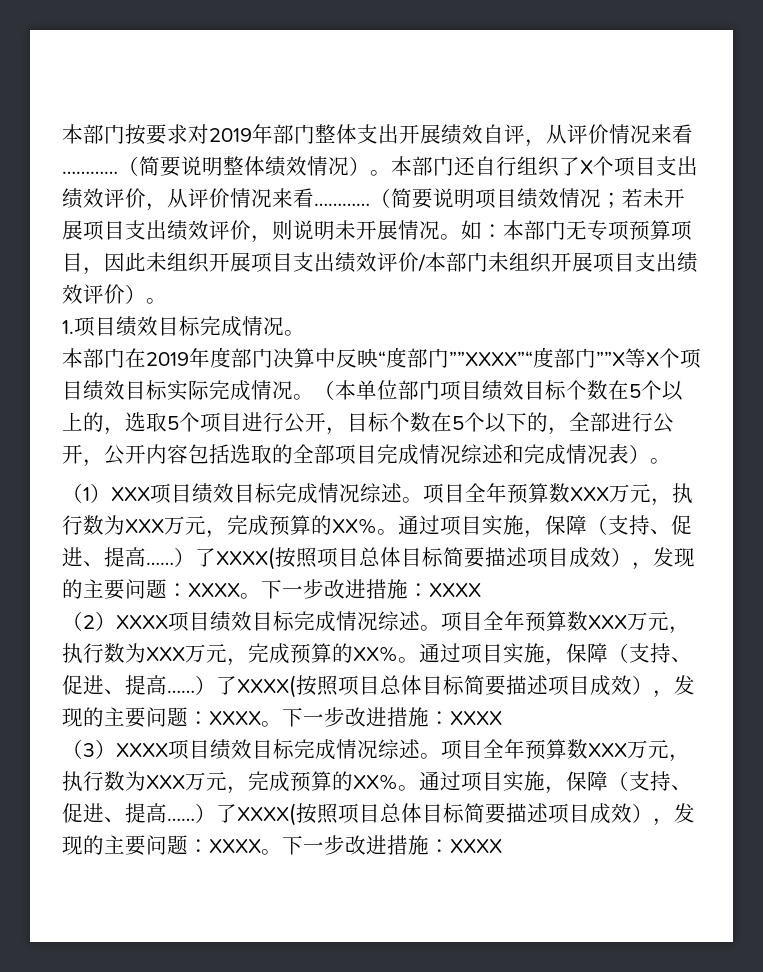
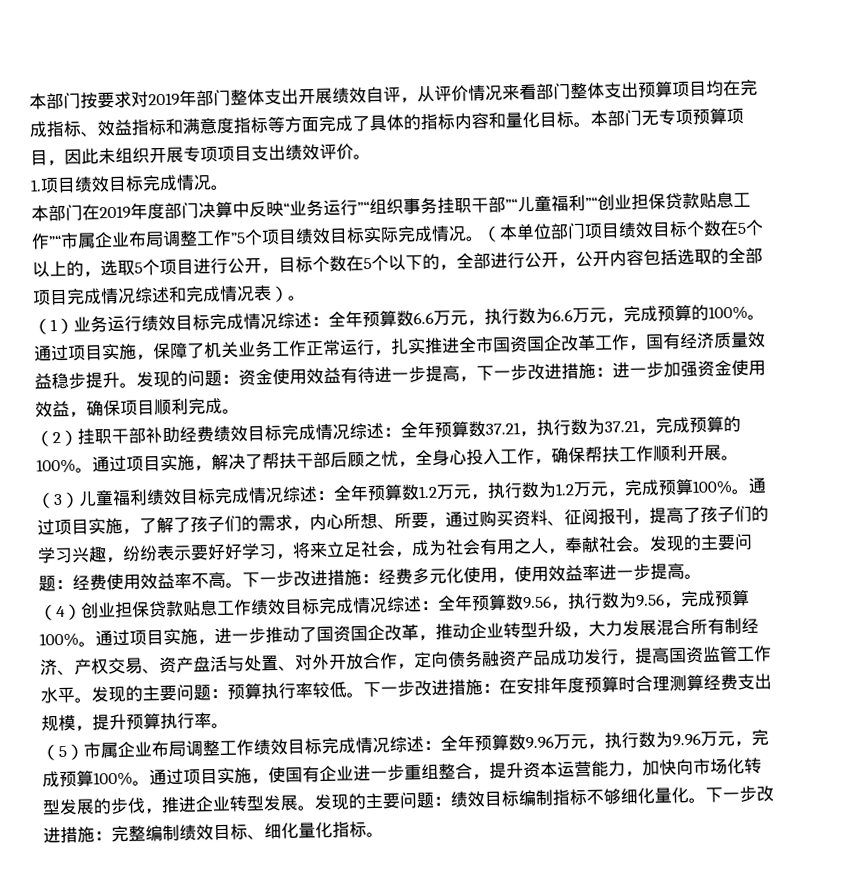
[62,156,698,177] [62,188,685,211] [62,220,503,243] …………（简要说明整体绩效情况）。本部门还自行组织了X个项目支出绩效评价，从评价情况来看…………（简要说明项目绩效情况；若未开展项目支出绩效评价，则说明未开展情况。如： -> [536,79,758,100] [29,111,591,138] 部门整体支出预算项目均在完成指标、效益指标和满意度指标等方面完成了具体的指标内容和量化目标。
[251,252,698,273] [62,284,146,304] 项目支出绩效评价/本部门未组织开展项目支出绩效评价） -> [183,143,354,163] 专项项目支出绩效评价
[386,347,659,368] 度部门””XXXX”“度部门””X等X -> [289,192,751,217] [31,229,246,250] 业务运行”“组织事务挂职干部”“儿童福利”“创业担保贷款贴息工作”“市属企业布局调整工作”5
[111,483,693,506] [62,515,692,538] [62,547,695,570] [62,579,481,600] [62,611,690,634] [62,643,692,666] [62,675,695,698] [62,707,502,728] XXX项目绩效目标完成情况综述。项目全年预算数XXX万元，执行数为XXX万元，完成预算的XX%。通过项目实施，保障（支持、促进、提高……）了XXXX(按照项目总体目标简要描述项目成效），发现的主要问题：XXXX。下一步改进措施：XXXX // （2）XXXX项目绩效目标完成情况综述。项目全年预算数XXX万元，执行数为XXX万元，完成预算的XX%。通过项目实施，保障（支持、促进、提高……）了XXXX(按照项目总体目标简要描述项目成效），发现的主要问题：XXXX。下一步改进措施：XXXX -> [73,304,765,333] [34,331,766,362] [34,359,766,390] [35,397,240,418] [35,415,741,447] [36,444,739,474] 业务运行绩效目标完成情况综述：全年预算数6.6万元，执行数为6.6万元，完成预算的100%。通过项目实施，保障了机关业务工作正常运行，扎实推进全市国资国企改革工作，国有经济质量效益稳步提升。发现的问题：资金使用效益有待进一步提高，下一步改进措施：进一步加强资金使用效益，确保项目顺利完成。 // （2）挂职干部补助经费绩效目标完成情况综述：全年预算数37.21，执行数为37.21，完成预算的100%。通过项目实施，解决了帮扶干部后顾之忧，全身心投入工作，确保帮扶工作顺利开展。
[116,739,690,762] [62,771,692,794] [62,803,695,826] [62,835,502,856] XXXX项目绩效目标完成情况综述。项目全年预算数XXX万元，执行数为XXX万元，完成预算的XX%。通过项目实施，保障（支持、促进、提高……）了XXXX(按照项目总体目标简要描述项目成效），发现的主要问题：XXXX。下一步改进措施：XXXX -> [78,477,767,507] [37,505,769,536] [37,533,753,564] [38,563,702,592] [39,589,750,621] [39,617,759,648] [40,645,772,676] [40,673,772,704] [41,712,229,732] [41,729,769,761] [42,757,762,788] [42,785,774,816] [43,821,384,844] 儿童福利绩效目标完成情况综述：全年预算数1.2万元，执行数为1.2万元，完成预算100%。通过项目实施，了解了孩子们的需求，内心所想、所要，通过购买资料、征阅报刊，提高了孩子们的学习兴趣，纷纷表示要好好学习，将来立足社会，成为社会有用之人，奉献社会。发现的主要问题：经费使用效益率不高。下一步改进措施：经费多元化使用，使用效益率进一步提高。 // （4）创业担保贷款贴息工作绩效目标完成情况综述：全年预算数9.56，执行数为9.56，完成预算100%。通过项目实施，进一步推动了国资国企改革，推动企业转型升级，大力发展混合所有制经济、产权交易、资产盘活与处置、对外开放合作，定向债务融资产品成功发行，提高国资监管工作水平。发现的主要问题：预算执行率较低。下一步改进措施：在安排年度预算时合理测算经费支出规模，提升预算执行率。 // （5）市属企业布局调整工作绩效目标完成情况综述：全年预算数9.96万元，执行数为9.96万元，完成预算100%。通过项目实施，使国有企业进一步重组整合，提升资本运营能力，加快向市场化转型发展的步伐，推进企业转型发展。发现的主要问题：绩效目标编制指标不够细化量化。下一步改进措施：完整编制绩效目标、细化量化指标。

